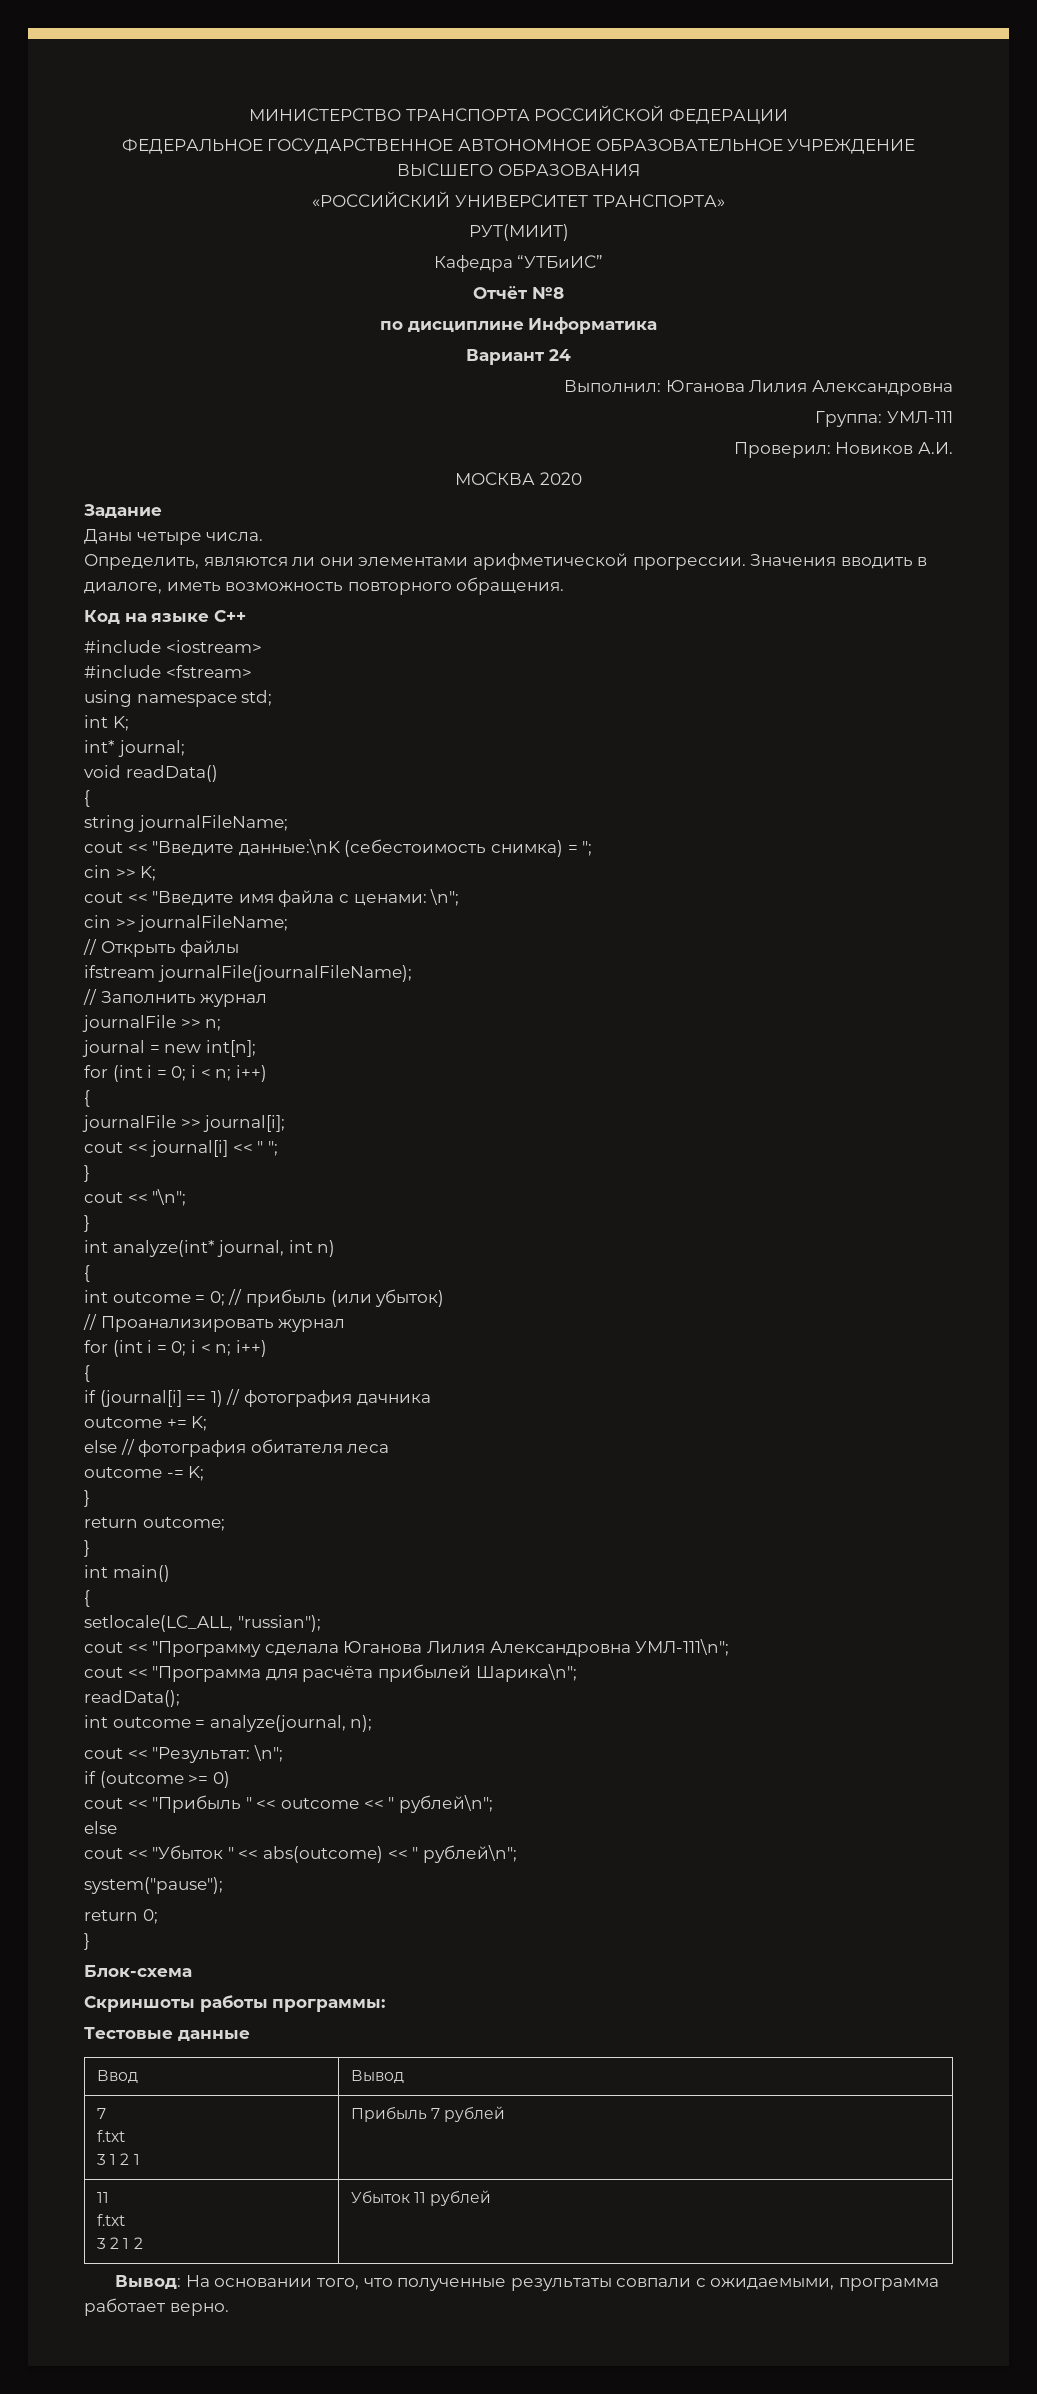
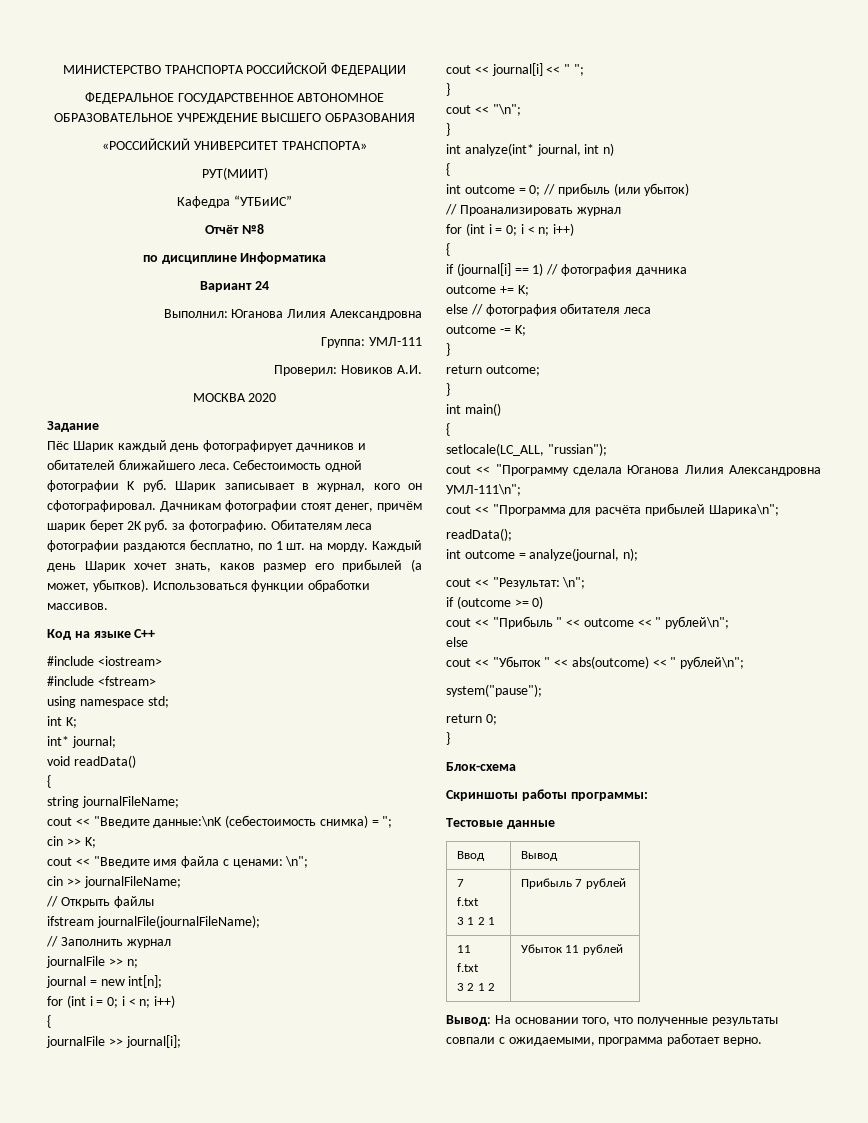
[84,529,264,545] [84,553,928,570] [84,577,565,595] Даны четыре числа. // Определить, являются ли они элементами арифметической прогрессии. Значения вводить в диалоге, иметь возможность повторного обращения. -> [47,440,366,452] [47,459,363,472] [47,479,422,492] [47,500,422,512] [47,519,373,532] [47,539,422,552] [47,559,422,572] [47,579,371,592] [47,603,108,610] Пёс Шарик каждый день фотографирует дачников и обитателей ближайшего леса. Себестоимость одной фотографии K руб. Шарик записывает в журнал, кого он сфотографировал. Дачникам фотографии стоят денег, причём шарик берет 2K руб. за фотографию. Обитателям леса фотографии раздаются бесплатно, по 1 шт. на морду. Каждый день Шарик хочет знать, каков размер его прибылей (а может, убытков). Использоваться функции обработки массивов.

